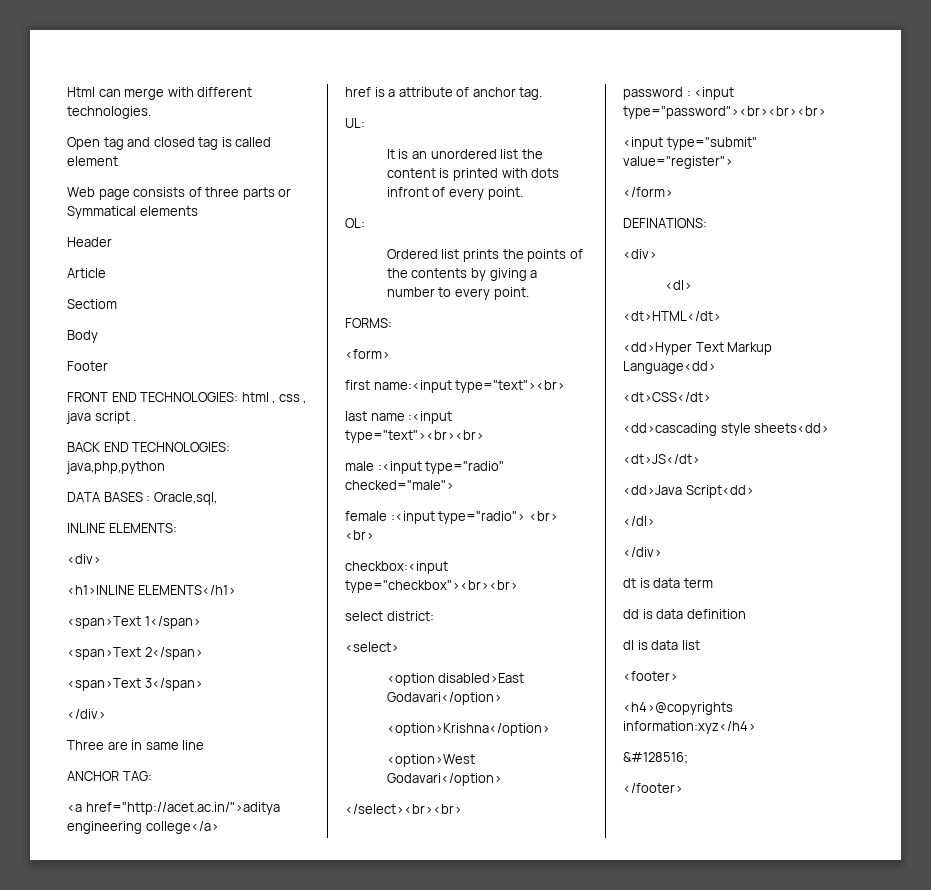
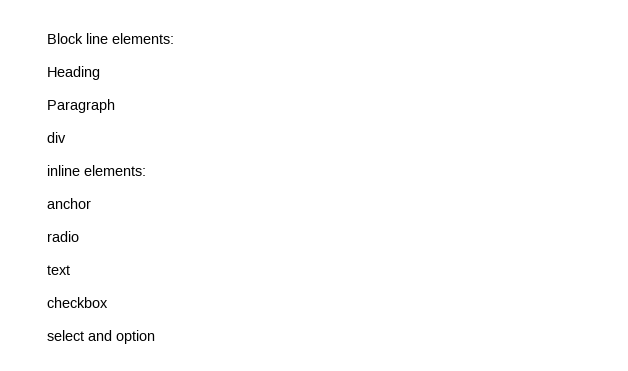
[67,87,253,100] [67,106,151,119] [67,137,272,150] [67,156,118,166] [67,187,292,200] [67,206,198,219] [67,237,112,247] [67,268,106,278] [67,299,117,309] [67,330,98,343] [67,361,108,371] [67,392,307,404] [66,411,137,424] [67,442,231,452] [66,461,165,474] [67,492,217,505] [67,523,177,533] [67,554,101,564] [67,585,236,595] [67,616,201,629] [67,647,203,660] [67,678,203,691] [67,709,106,719] [67,740,205,750] [67,771,152,781] [67,802,280,815] [67,821,219,834] [345,87,543,100] [345,118,365,128] [386,149,543,159] [386,168,560,181] [386,187,523,200] [345,218,365,228] [386,249,583,262] [386,268,538,281] [386,287,529,300] [345,318,392,328] [345,349,390,359] [345,380,566,393] [345,411,453,424] [345,430,484,443] [345,461,505,474] [345,480,454,490] [345,511,558,524] [345,530,374,540] [345,561,448,574] [345,580,518,593] [345,611,434,621] [345,642,399,652] [386,673,525,686] [386,692,502,705] [386,723,550,736] [386,754,475,767] [386,773,502,786] [345,804,462,814] [623,87,735,100] [623,106,826,119] [623,137,757,150] [623,156,733,169] [623,187,673,197] [623,218,707,228] [623,249,657,259] [664,280,692,290] [623,311,721,321] [623,342,773,355] [623,361,716,374] [623,392,711,402] [623,423,830,436] [623,454,700,464] [623,485,754,498] [623,516,655,526] [623,547,662,557] [623,578,713,588] [623,609,746,619] [623,640,700,650] [623,671,678,681] [623,702,733,715] [623,721,756,734] [623,752,688,764] [623,783,683,793] Html can merge with different technologies. // Open tag and closed tag is called element // Web page consists of three parts or Symmatical elements // Header // Article // Sectiom // Body // Footer // FRONT END TECHNOLOGIES: html , css , java script . // BACK END TECHNOLOGIES: java,php,python // DATA BASES : Oracle,sql, // INLINE ELEMENTS: // <div> // <h1>INLINE ELEMENTS</h1> // <span>Text 1</span> // <span>Text 2</span> // <span>Text 3</span> // </div> // Three are in same line // ANCHOR TAG: // <a href="http://acet.ac.in/">aditya engineering college</a> // href is a attribute of anchor tag. // UL: // It is an unordered list the content is printed with dots infront of every point. // OL: // Ordered list prints the points of the contents by giving a number to every point. // FORMS: // <form> // first name:<input type="text"><br> // last name :<input type="text"><br><br> // male :<input type="radio" checked="male"> // female :<input type="radio"> <br> <br> // checkbox:<input type="checkbox"><br><br> // select district: // <select> // <option disabled>East Godavari</option> // <option>Krishna</option> // <option>West Godavari</option> // </select><br><br> // password : <input type="password"><br><br><br> // <input type="submit" value="register"> // </form> // DEFINATIONS: // <div> // <dl> // <dt>HTML</dt> // <dd>Hyper Text Markup Language<dd> // <dt>CSS</dt> // <dd>cascading style sheets<dd> // <dt>JS</dt> // <dd>Java Script<dd> // </dl> // </div> // dt is data term // dd is data definition // dl is data list // <footer> // <h4>@copyrights information:xyz</h4> // &#128516; // </footer> -> [47,33,174,44] [47,66,100,80] [47,99,115,113] [47,132,66,143] [47,165,146,176] [47,198,91,209] [47,231,79,242] [47,265,70,275] [47,297,108,308] [47,330,155,344] Block line elements: // Heading // Paragraph // div // inline elements: // anchor // radio // text // checkbox // select and option

